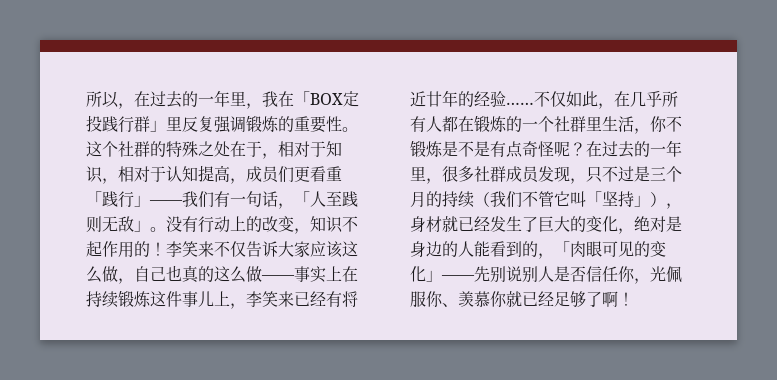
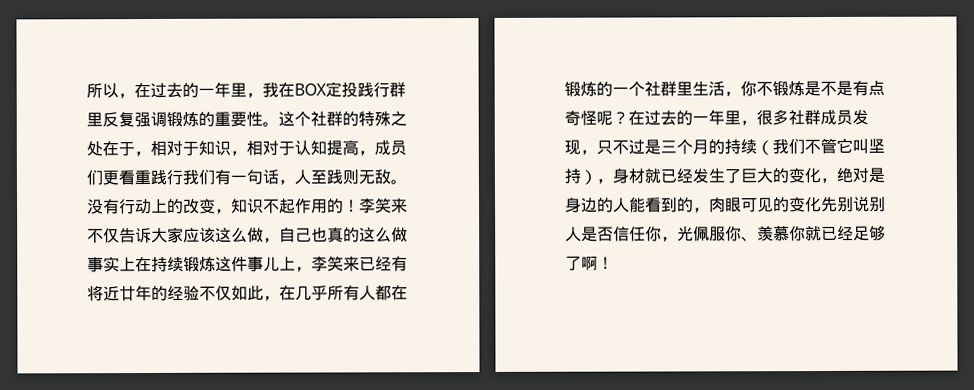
[294,91,310,105] 「 -> (295, 90) none
[150,120,166,132] 」 -> (406, 90) none
[86,191,183,208] 「践行」—— -> [150,169,183,185] 践行
[294,191,310,205] 「 -> (295, 182) none
[134,220,150,232] 」 -> (391, 177) none
[261,275,295,280] —— -> (408, 235) none
[506,102,534,105] …… -> (200, 293) none
[586,191,650,207] 「坚持」 -> [868,138,885,153] [564,168,581,184] 坚持
[554,241,570,255] 「 -> (710, 210) none
[426,270,475,282] 」—— -> (822, 205) none

